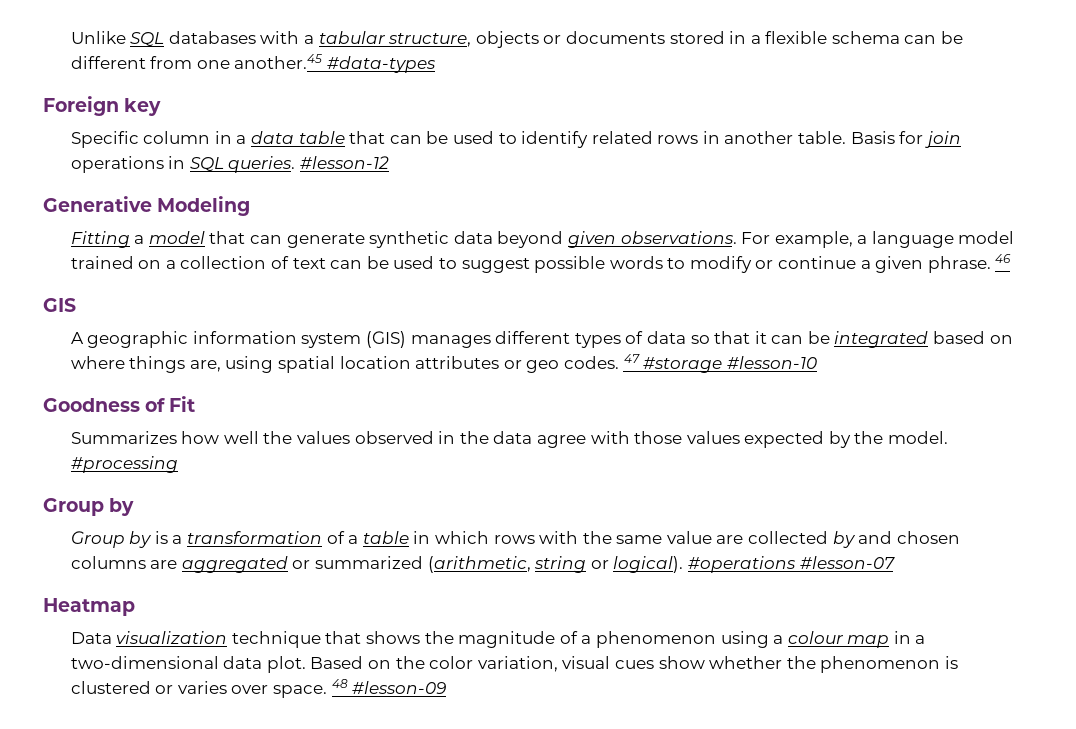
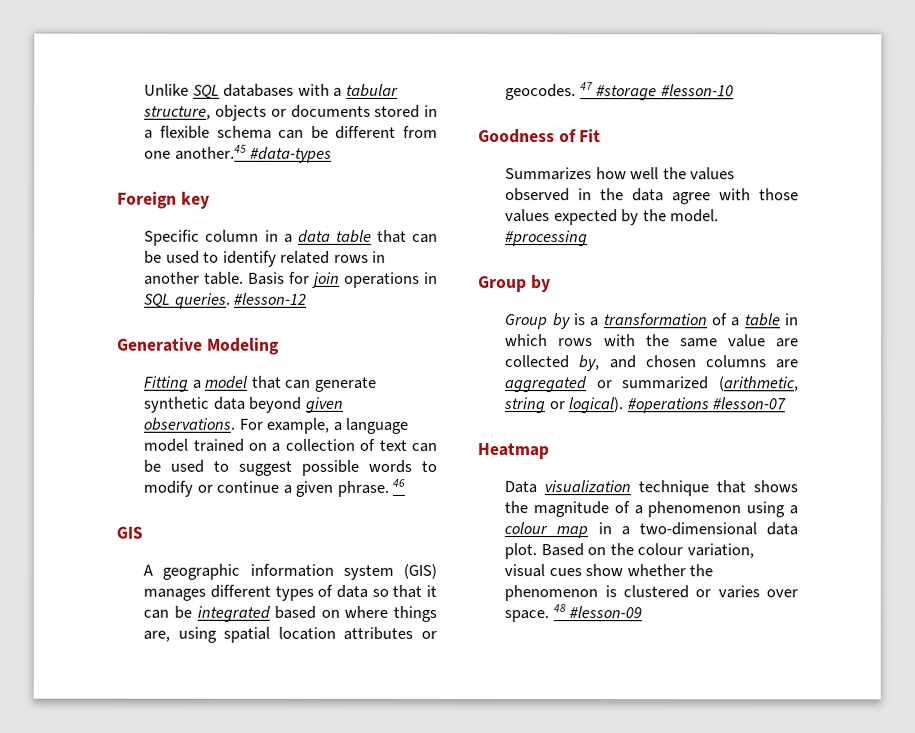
[526,356,619,373] geo codes. -> [505,84,577,101] geocodes.
[832,531,856,548] by -> [578,355,601,372] by,
[429,656,474,669] color -> [637,543,684,556] colour

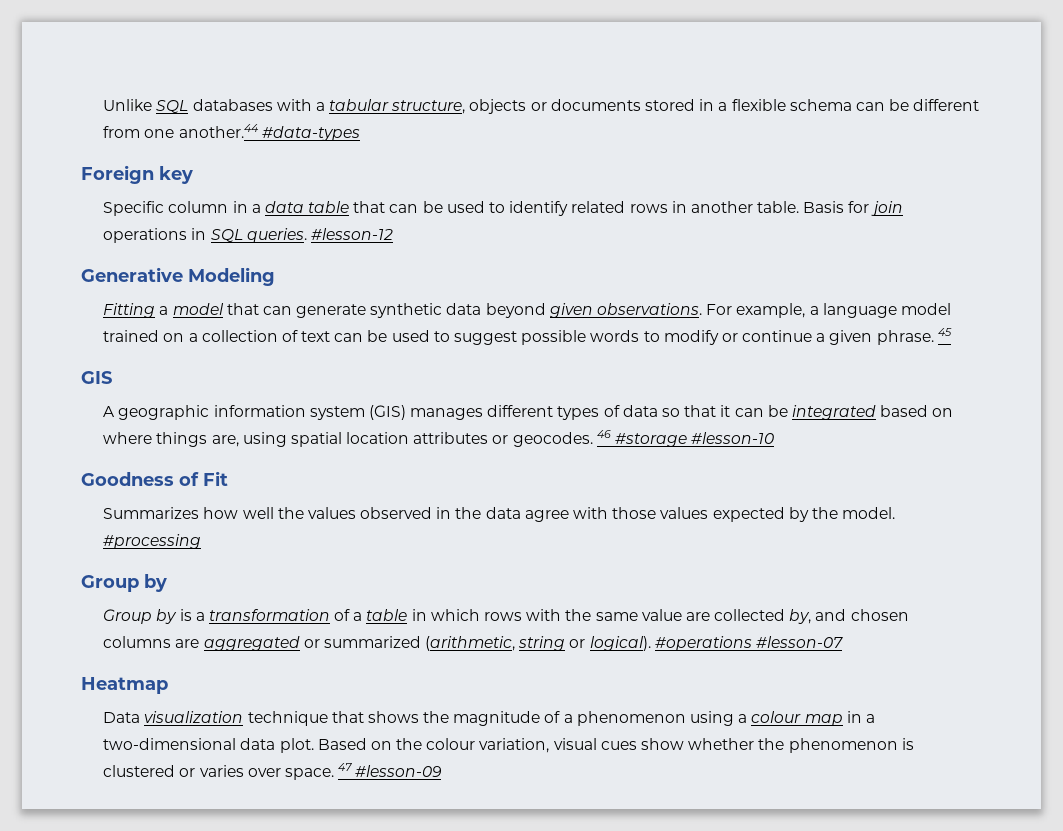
[174,144,247,160] another.45 -> [178,124,259,138] another.44
[392,478,406,487] 46 -> [937,328,952,336] 45
[579,82,593,91] 47 -> [596,430,611,438] 46
[552,604,566,613] 48 -> [338,763,353,771] 47

